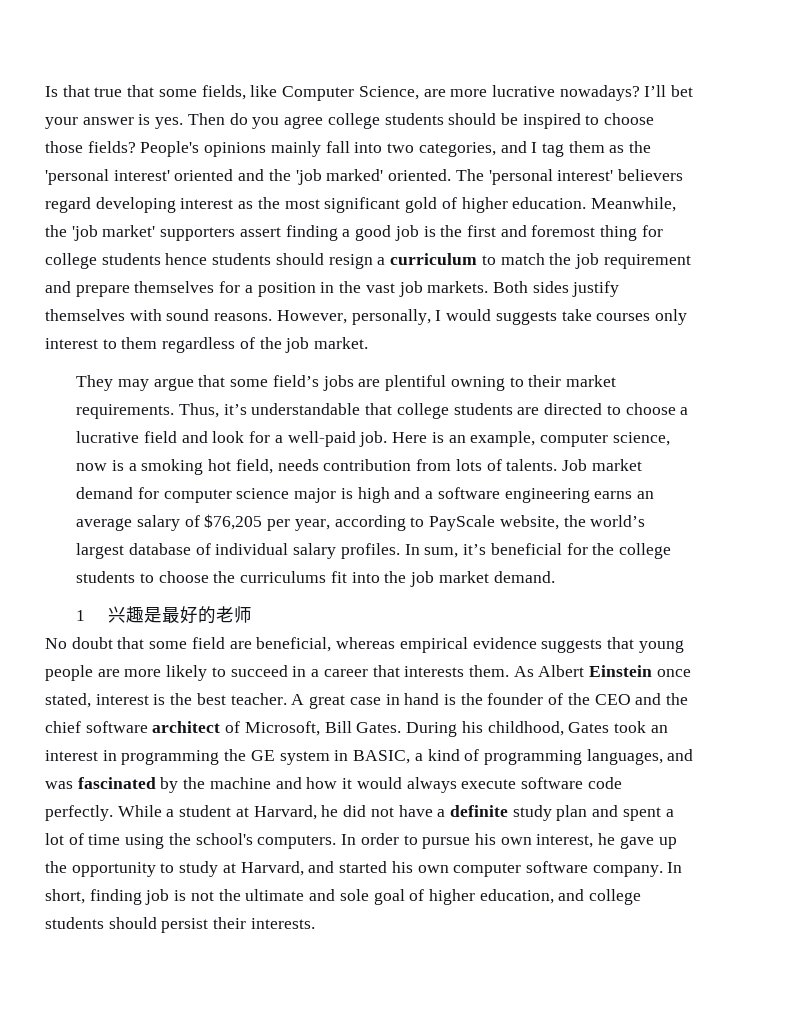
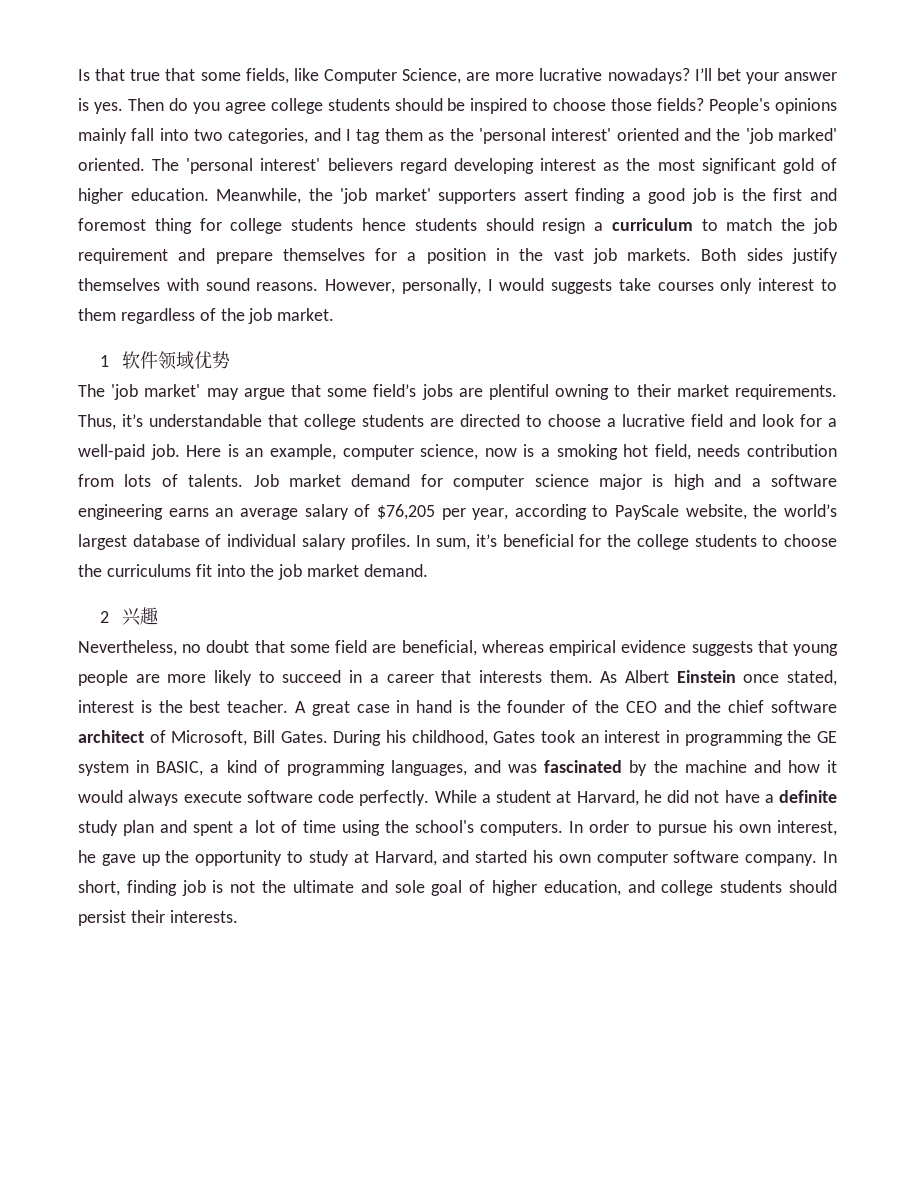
[76,375,114,391] They -> [99,351,230,370] [78,384,201,400] 1软件领域优势 // The 'job market'
[76,610,86,621] 1 -> [99,611,109,623] 2
[143,606,252,624] [45,638,67,649] 是最好的老师 // No -> [78,640,202,656] // Nevertheless, no

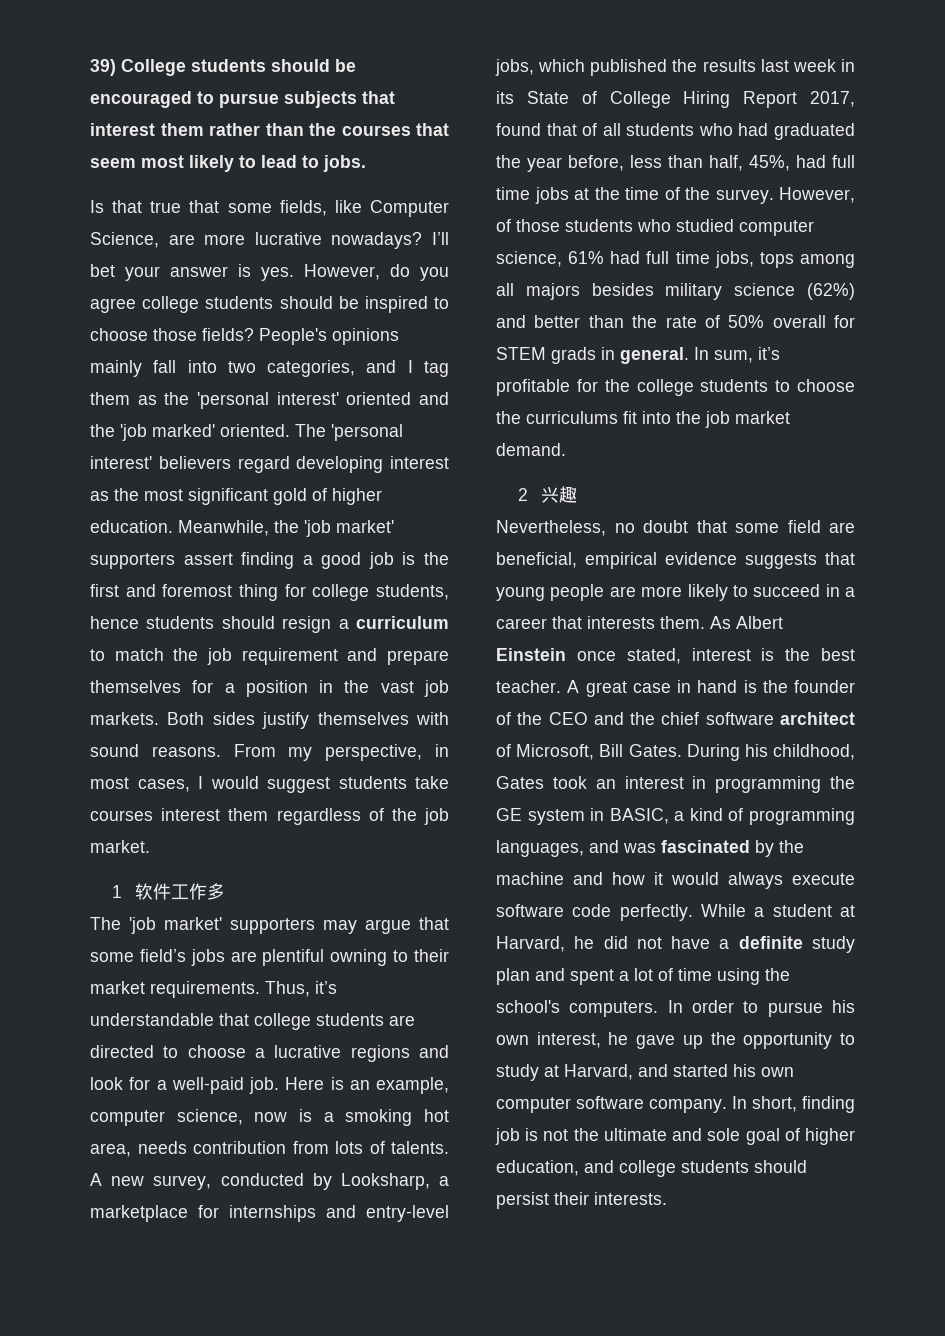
(78, 75) none -> [90,59,356,76] [90,91,395,108] [90,123,449,136] [90,155,366,172] 39) College students should be encouraged to pursue subjects that interest them rather than the courses that seem most likely to lead to jobs. //
[127,98,164,111] Then -> [304,264,380,280] However,
[291,218,354,231] students -> [375,584,449,600] students,
[325,278,837,294] However, personally, I would suggests take courses only interest to -> [233,744,450,761] [90,776,449,793] [90,808,221,821] From my perspective, in most cases, I would suggest students take courses interest
[157,351,230,370] 领域优势 -> [170,883,225,900] 工作多
(201, 390) none -> [230,918,315,934] supporters
[691,414,723,427] field -> [350,1045,410,1062] regions
[654,444,691,460] field, -> [90,1143,131,1157] area,
[253,474,837,490] [78,504,837,520] [78,534,411,550] Job market demand for computer science major is high and a software engineering earns an average salary of $76,205 per year, according to PayScale website, the world’s largest database of individual salary profiles. -> [90,1173,449,1190] [90,1205,449,1222] [495,59,855,76] [496,91,855,108] [496,123,855,140] [496,155,855,172] [496,187,855,204] [496,219,814,236] [496,251,855,268] [496,283,855,300] [496,315,855,328] [496,347,689,364] A new survey, conducted by Looksharp, a marketplace for internships and entry-level jobs, which published the results last week in its State of College Hiring Report 2017, found that of all students who had graduated the year before, less than half, 45%, had full time jobs at the time of the survey. However, of those students who studied computer science, 61% had full time jobs, tops among all majors besides military science (62%) and better than the rate of 50% overall for STEM grads in general.
[502,534,574,547] beneficial -> [496,379,570,396] profitable
[481,640,544,653] whereas -> (577, 560) none

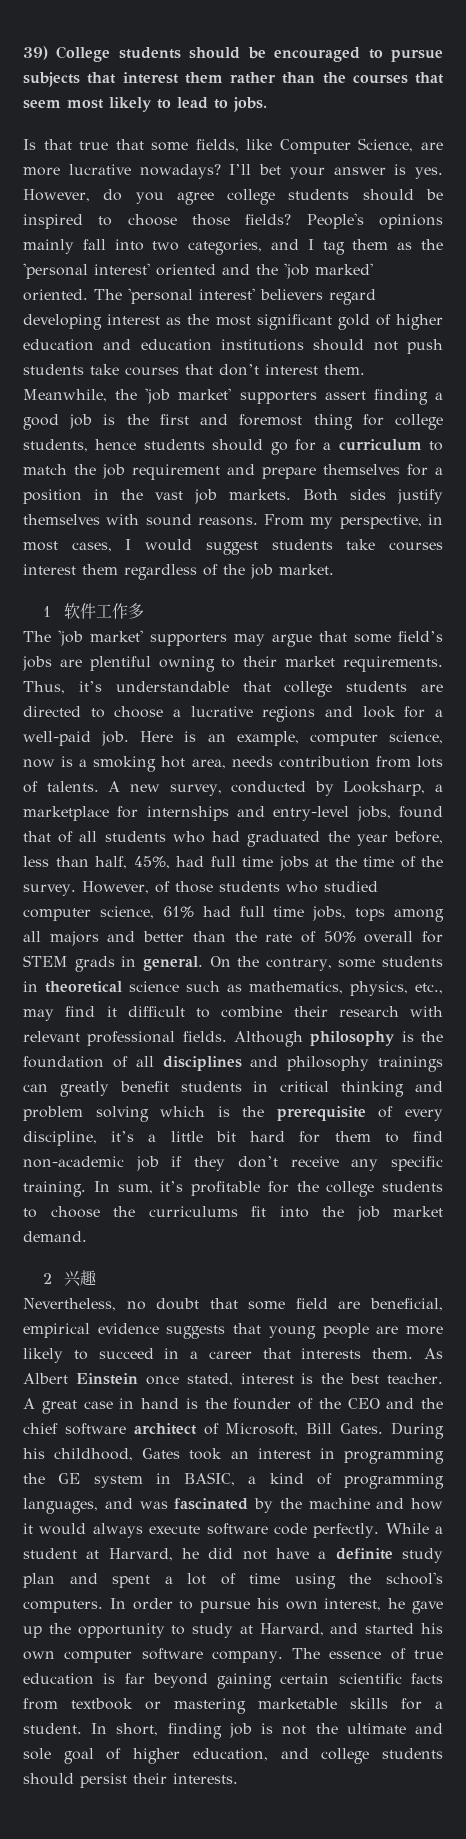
[90,520,173,533] education. -> [23,339,443,354] [23,364,365,376] education and education institutions should not push students take courses that don’t interest them.
[282,616,332,633] resign -> [270,439,316,455] go for
[538,59,855,76] [496,91,855,108] which published the results last week in its State of College Hiring Report 2017, -> (391, 813) none
[591,283,855,300] besides military science (62%) -> (99, 938) none
(689, 355) none -> [209,956,443,971] [23,981,443,996] [23,1006,443,1021] [23,1031,443,1047] [23,1056,443,1072] [23,1081,443,1097] [23,1106,443,1122] [23,1131,444,1146] [23,1156,444,1171] [23,1181,86,1197] On the contrary, some students in theoretical science such as mathematics, physics, etc., may find it difficult to combine their research with relevant professional fields. Although philosophy is the foundation of all disciplines and philosophy trainings can greatly benefit students in critical thinking and problem solving which is the prerequisite of every discipline, it’s a little bit hard for them to find non-academic job if they don’t receive any specific training.
(727, 1106) none -> [292,1648,444,1660] [23,1673,443,1689] [23,1698,443,1714] [23,1723,82,1734] The essence of true education is far beyond gaining certain scientific facts from textbook or mastering marketable skills for a student.

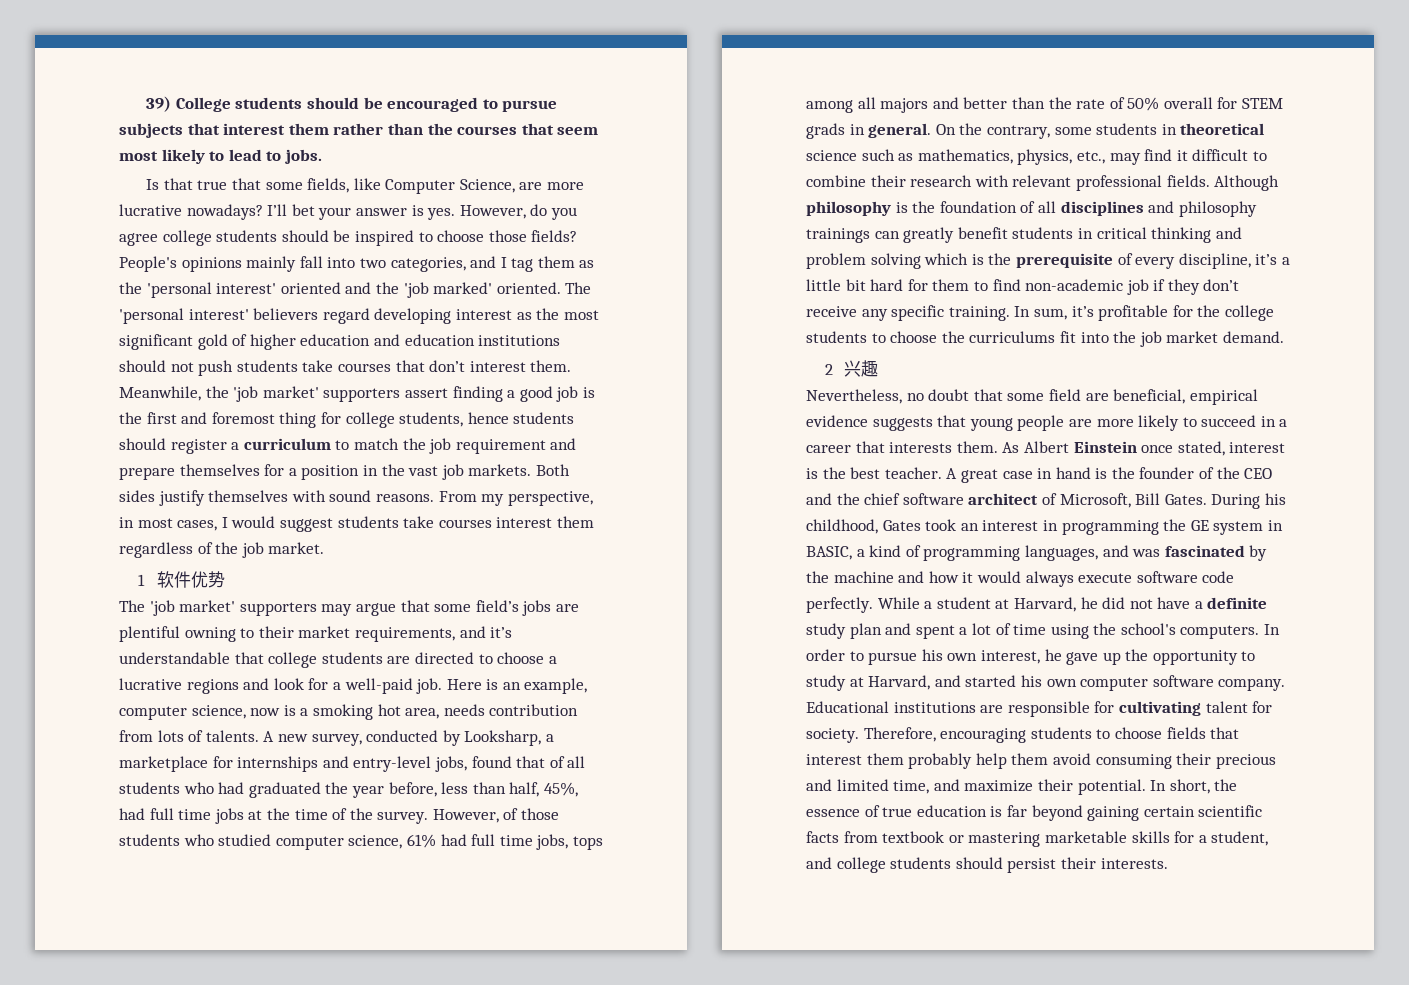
[270,439,316,455] go for -> [170,439,227,454] register
[95,603,144,619] 工作多 -> [190,571,225,588] 优势
[343,656,443,672] [23,681,65,694] requirements. Thus, -> [354,626,486,642] requirements, and
[292,1648,321,1659] The -> [806,701,1273,717] [806,727,1240,743] [806,753,1276,769] [806,779,1238,795] Educational institutions are responsible for cultivating talent for society. Therefore, encouraging students to choose fields that interest them probably help them avoid consuming their precious and limited time, and maximize their potential. In short, the
[23,1723,444,1739] [23,1748,268,1764] student. In short, finding job is not the ultimate and sole goal of higher education, -> [1211,831,1269,846] student,

